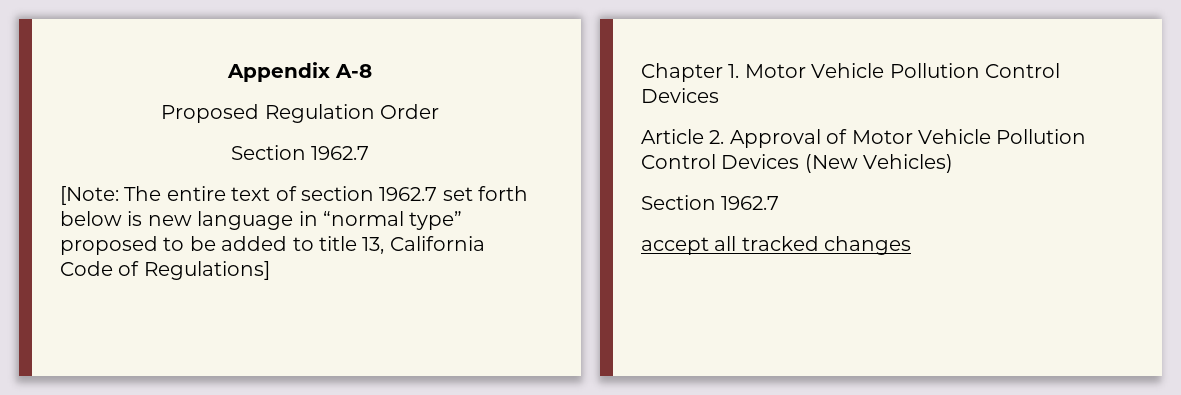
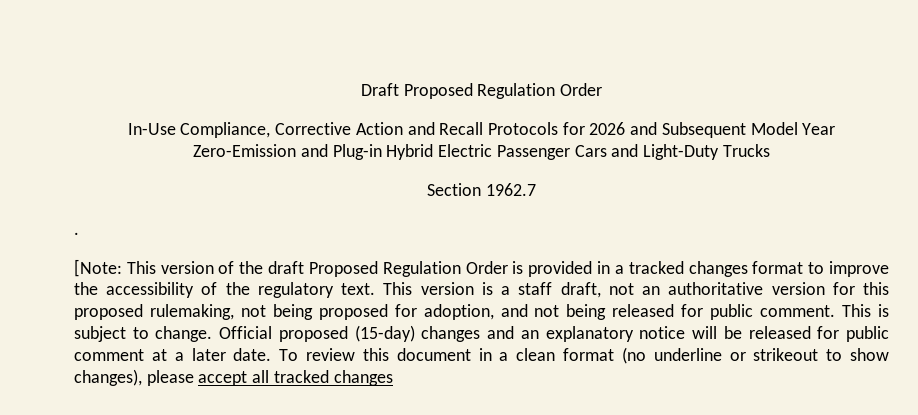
[227,62,372,82] Appendix A-8 // -> [360,83,399,96] Draft
[230,145,370,160] [60,186,529,205] [60,211,463,230] [60,236,485,255] [60,261,270,280] [641,63,1060,82] [641,88,719,103] [641,129,1087,148] [641,154,954,173] [641,195,780,210] Section 1962.7 // [Note: The entire text of section 1962.7 set forth below is new language in “normal type” proposed to be added to title 13, California Code of Regulations] // Chapter 1. Motor Vehicle Pollution Control Devices // Article 2. Approval of Motor Vehicle Pollution Control Devices (New Vehicles) // Section 1962.7 // -> [127,122,836,138] [193,144,770,160] [427,183,536,196] [74,232,79,235] [74,259,890,277] [74,282,890,298] [74,304,889,320] [74,325,890,342] [74,347,890,364] [74,369,194,386] In-Use Compliance, Corrective Action and Recall Protocols for 2026 and Subsequent Model Year Zero-Emission and Plug-in Hybrid Electric Passenger Cars and Light-Duty Trucks // Section 1962.7 // . // [Note: This version of the draft Proposed Regulation Order is provided in a tracked changes format to improve the accessibility of the regulatory text. This version is a staff draft, not an authoritative version for this proposed rulemaking, not being proposed for adoption, and not being released for public comment. This is subject to change. Official proposed (15-day) changes and an explanatory notice will be released for public comment at a later date. To review this document in a clean format (no underline or strikeout to show changes), please

